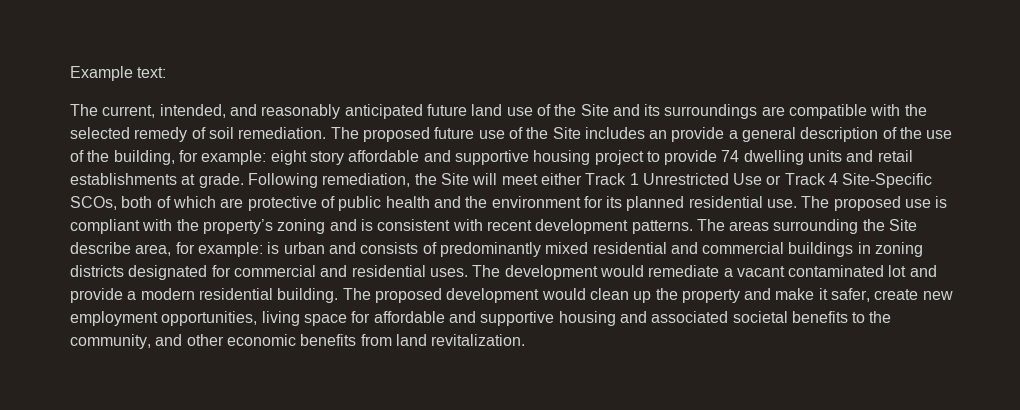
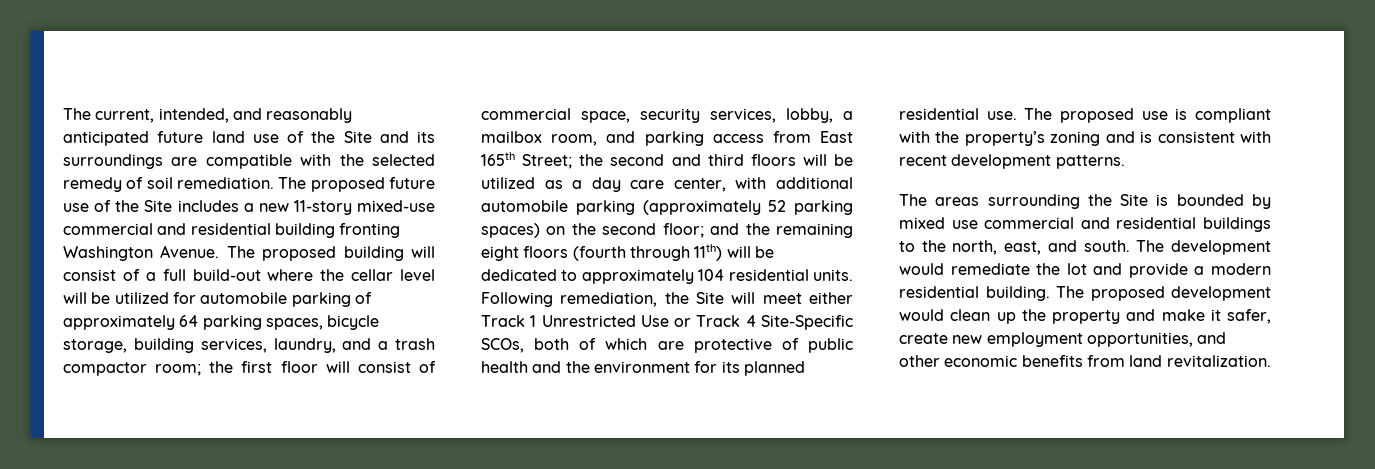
[70,66,167,81] Example text: // -> (63, 114) none
[649,127,953,142] [70,150,913,165] [70,173,244,188] an provide a general description of the use of the building, for example: eight story affordable and supportive housing project to provide 74 dwelling units and retail establishments at grade. -> [243,200,435,215] [63,223,401,238] [63,245,436,261] [63,269,435,281] [63,292,372,307] [63,315,380,330] [63,338,435,353] [63,361,437,376] [481,108,853,123] [481,131,853,146] [481,152,853,169] [481,177,853,192] [481,200,853,215] [481,223,853,238] [481,244,774,261] [481,269,853,284] a new 11-story mixed-use commercial and residential building fronting Washington Avenue. The proposed building will consist of a full build-out where the cellar level will be utilized for automobile parking of approximately 64 parking spaces, bicycle storage, building services, laundry, and a trash compactor room; the first floor will consist of commercial space, security services, lobby, a mailbox room, and parking access from East 165th Street; the second and third floors will be utilized as a day care center, with additional automobile parking (approximately 52 parking spaces) on the second floor; and the remaining eight floors (fourth through 11th) will be dedicated to approximately 104 residential units.
(693, 227) none -> (1125, 162) //
[70,242,924,257] [70,265,468,280] describe area, for example: is urban and consists of predominantly mixed residential and commercial buildings in zoning districts designated for commercial and residential uses. -> [1156,194,1271,209] [899,217,1271,232] [899,240,1130,255] is bounded by mixed use commercial and residential buildings to the north, east, and south.
[723,265,885,277] a vacant contaminated -> [1036,263,1061,275] the
[261,311,892,326] [70,334,151,349] living space for affordable and supportive housing and associated societal benefits to the community, -> (1193, 339) none

